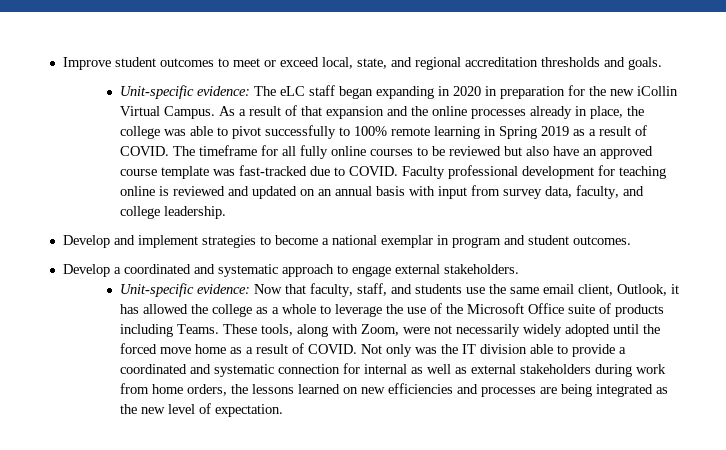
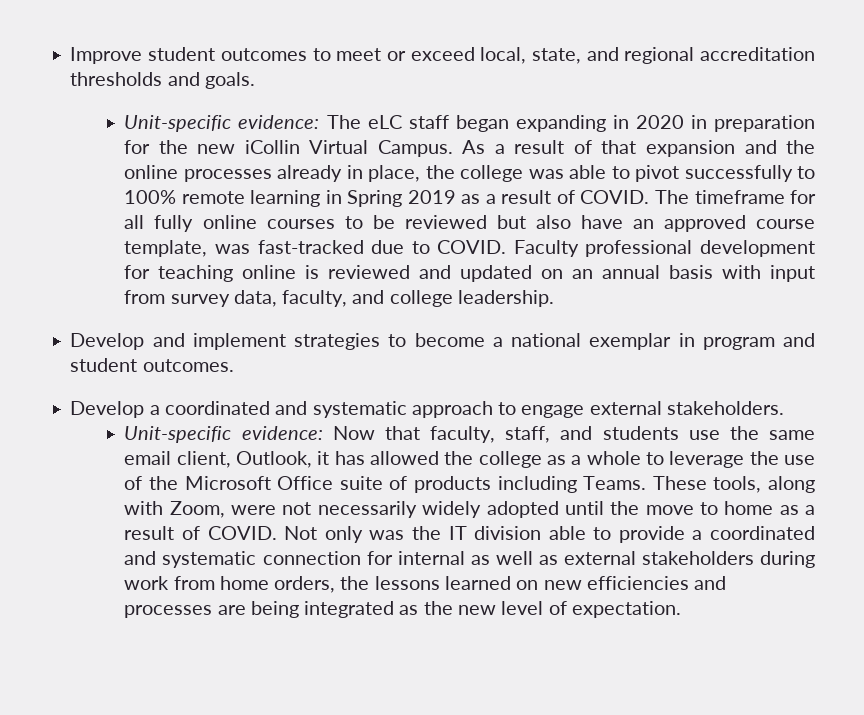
[160,166,209,179] template -> [124,240,208,257] template,
[119,343,191,354] forced move -> [645,502,718,515] move to

